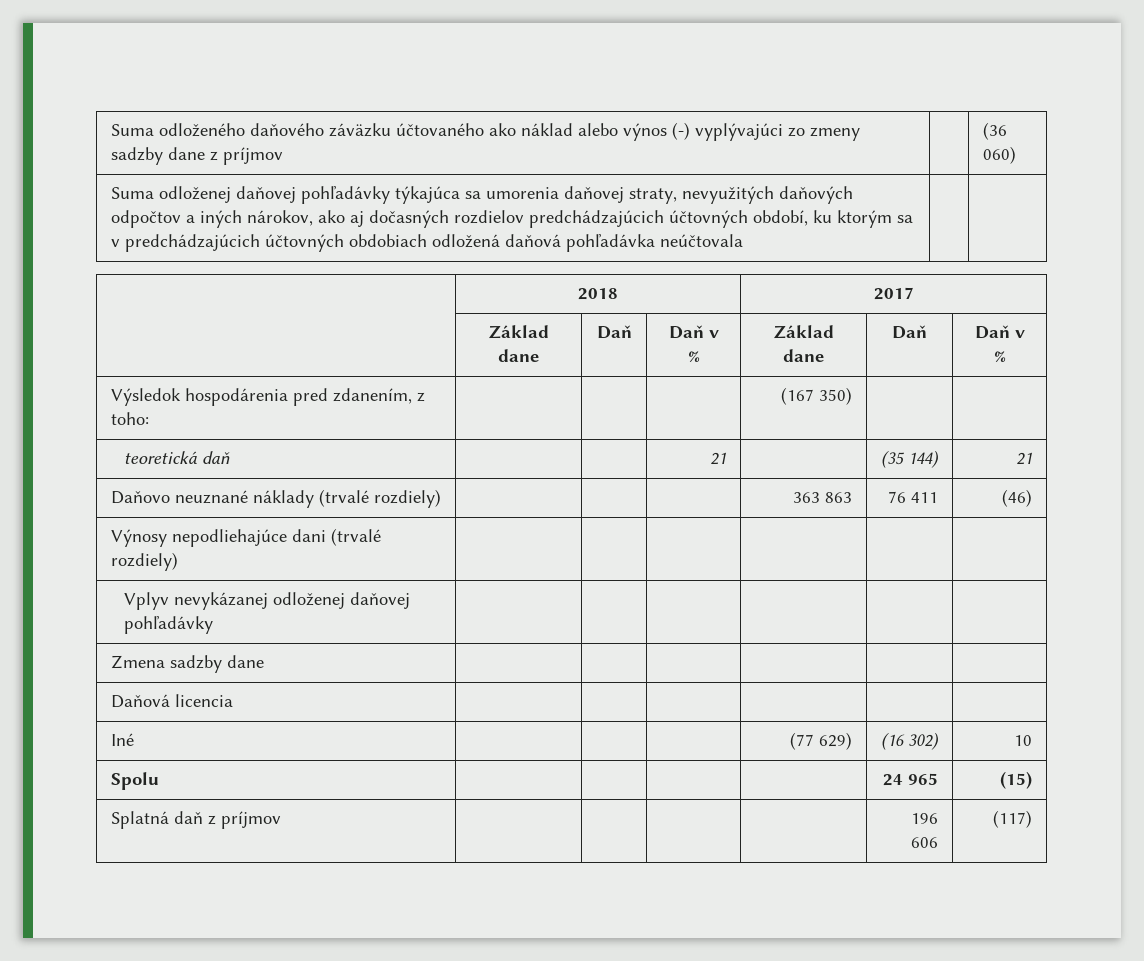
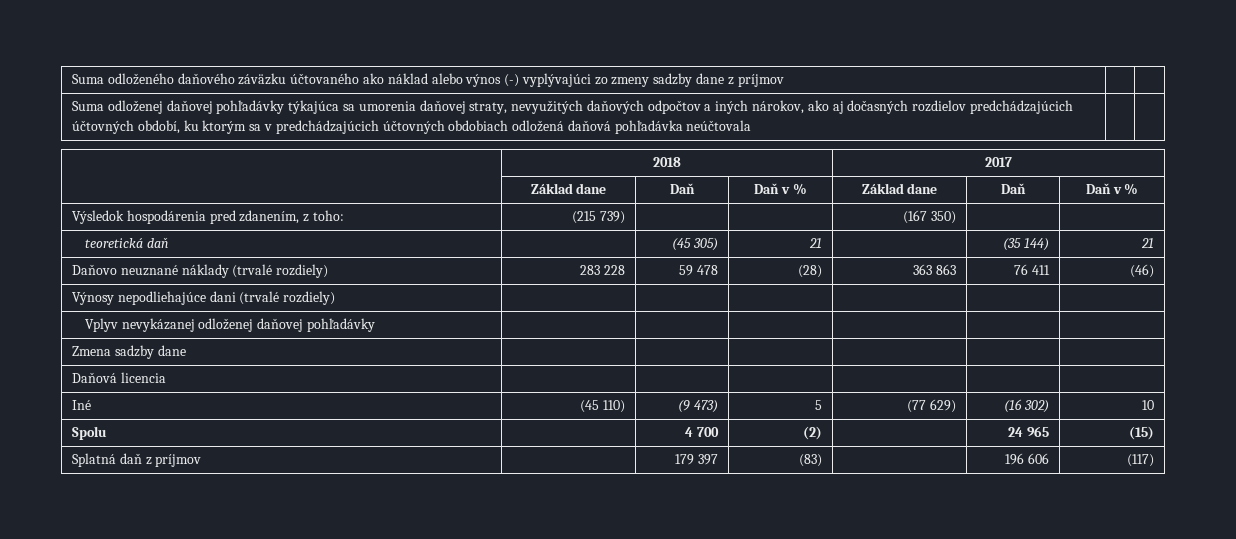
[982,122,1007,140] [982,146,1016,164] (36 060) -> (784, 80) none
(149, 418) none -> [572,211,625,224] (215 739)
(230, 457) none -> [672,238,718,251] (45 305)
(441, 498) | | -> [580,265,625,275] [679,265,718,276] [797,265,822,278] 283 228 | 59 478 | (28)
(134, 739) | | -> [580,400,625,413] [678,400,718,413] [814,400,822,410] (45 110) | (9 473) | 5
(159, 781) | -> [685,427,719,437] [802,426,822,440] 4 700 | (2)
(281, 820) | -> [675,454,718,465] [798,454,822,467] 179 397 | (83)

